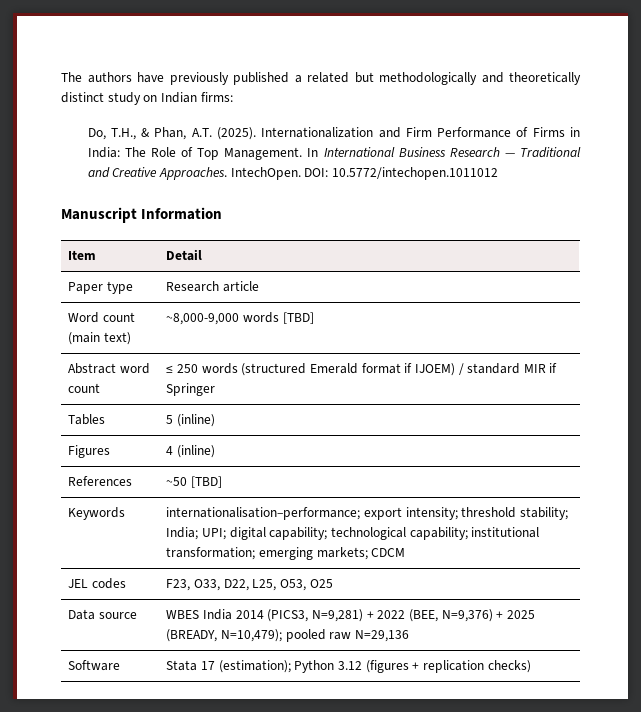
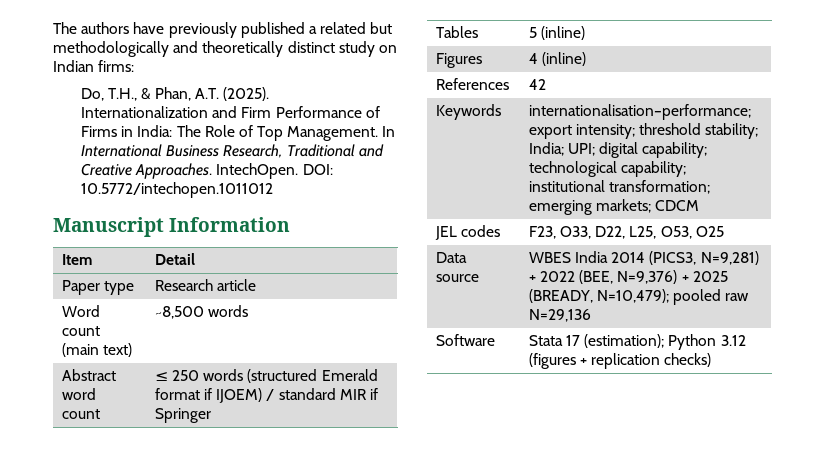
[449,147,515,157] Research — -> [223,144,283,158] Research,
[166,312,314,325] ~8,000-9,000 words [TBD] -> [154,305,249,319] ~8,500 words
[166,476,223,488] ~50 [TBD] -> [528,79,546,90] 42

